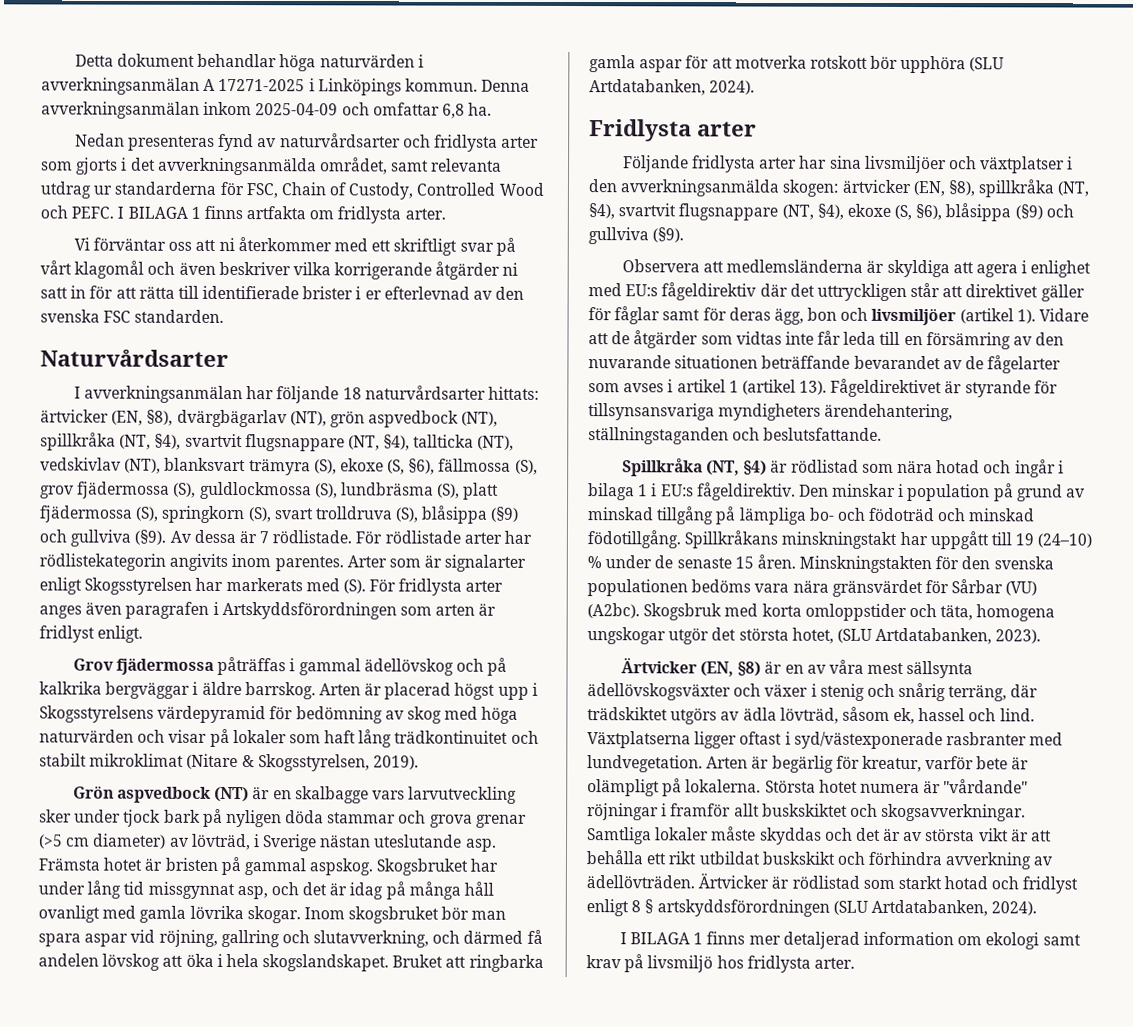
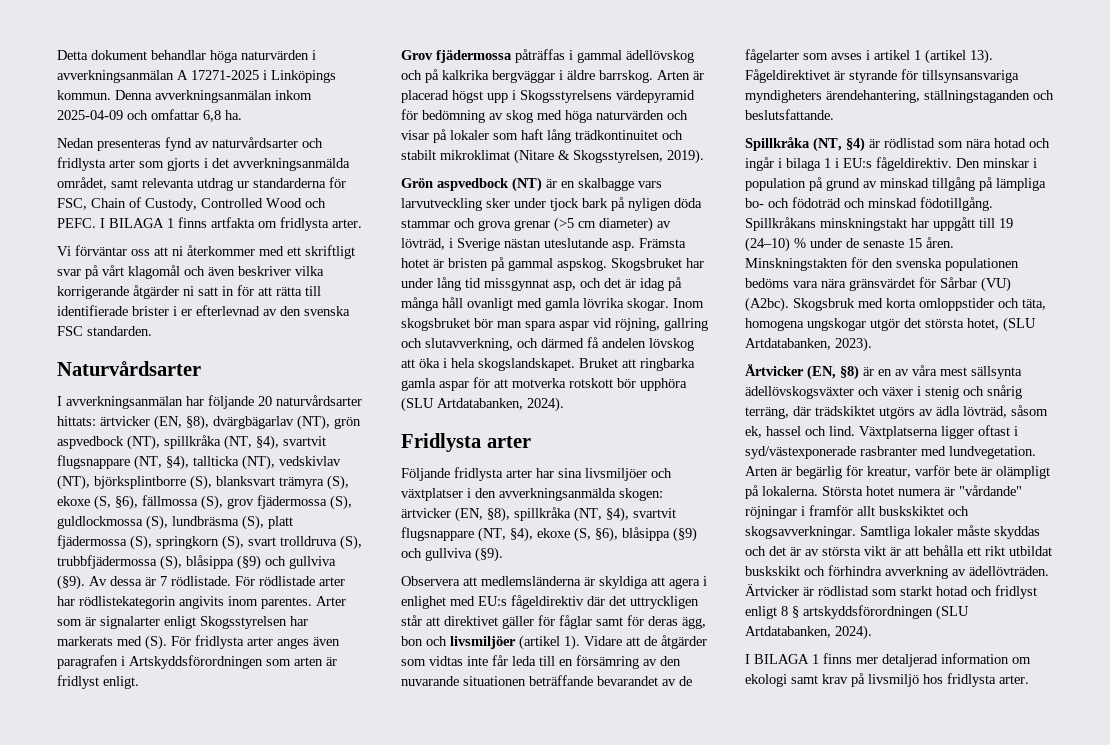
[342,387,362,400] 18 -> [258,396,272,406] 20
(162, 466) none -> [94,475,212,490] björksplintborre (S),
(420, 515) none -> [57,555,182,570] trubbfjädermossa (S),

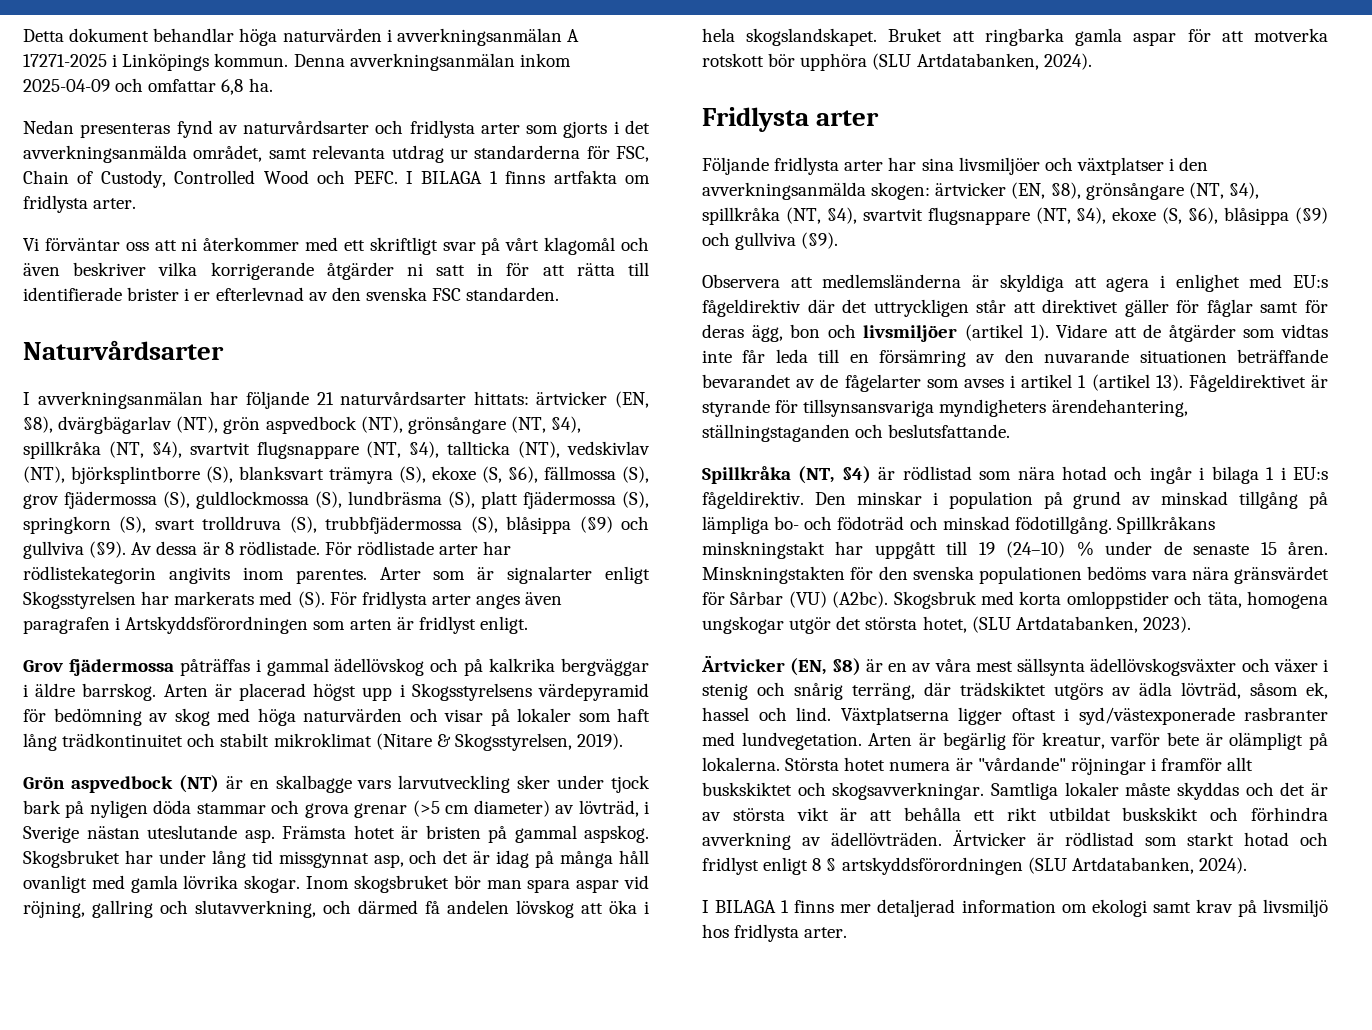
[258,396,272,406] 20 -> [316,392,334,405] 21
(160, 442) none -> [407,416,582,434] grönsångare (NT, §4),
[160,576,167,586] 7 -> [224,542,234,555] 8
(510, 514) none -> [1085,182,1259,200] grönsångare (NT, §4),

